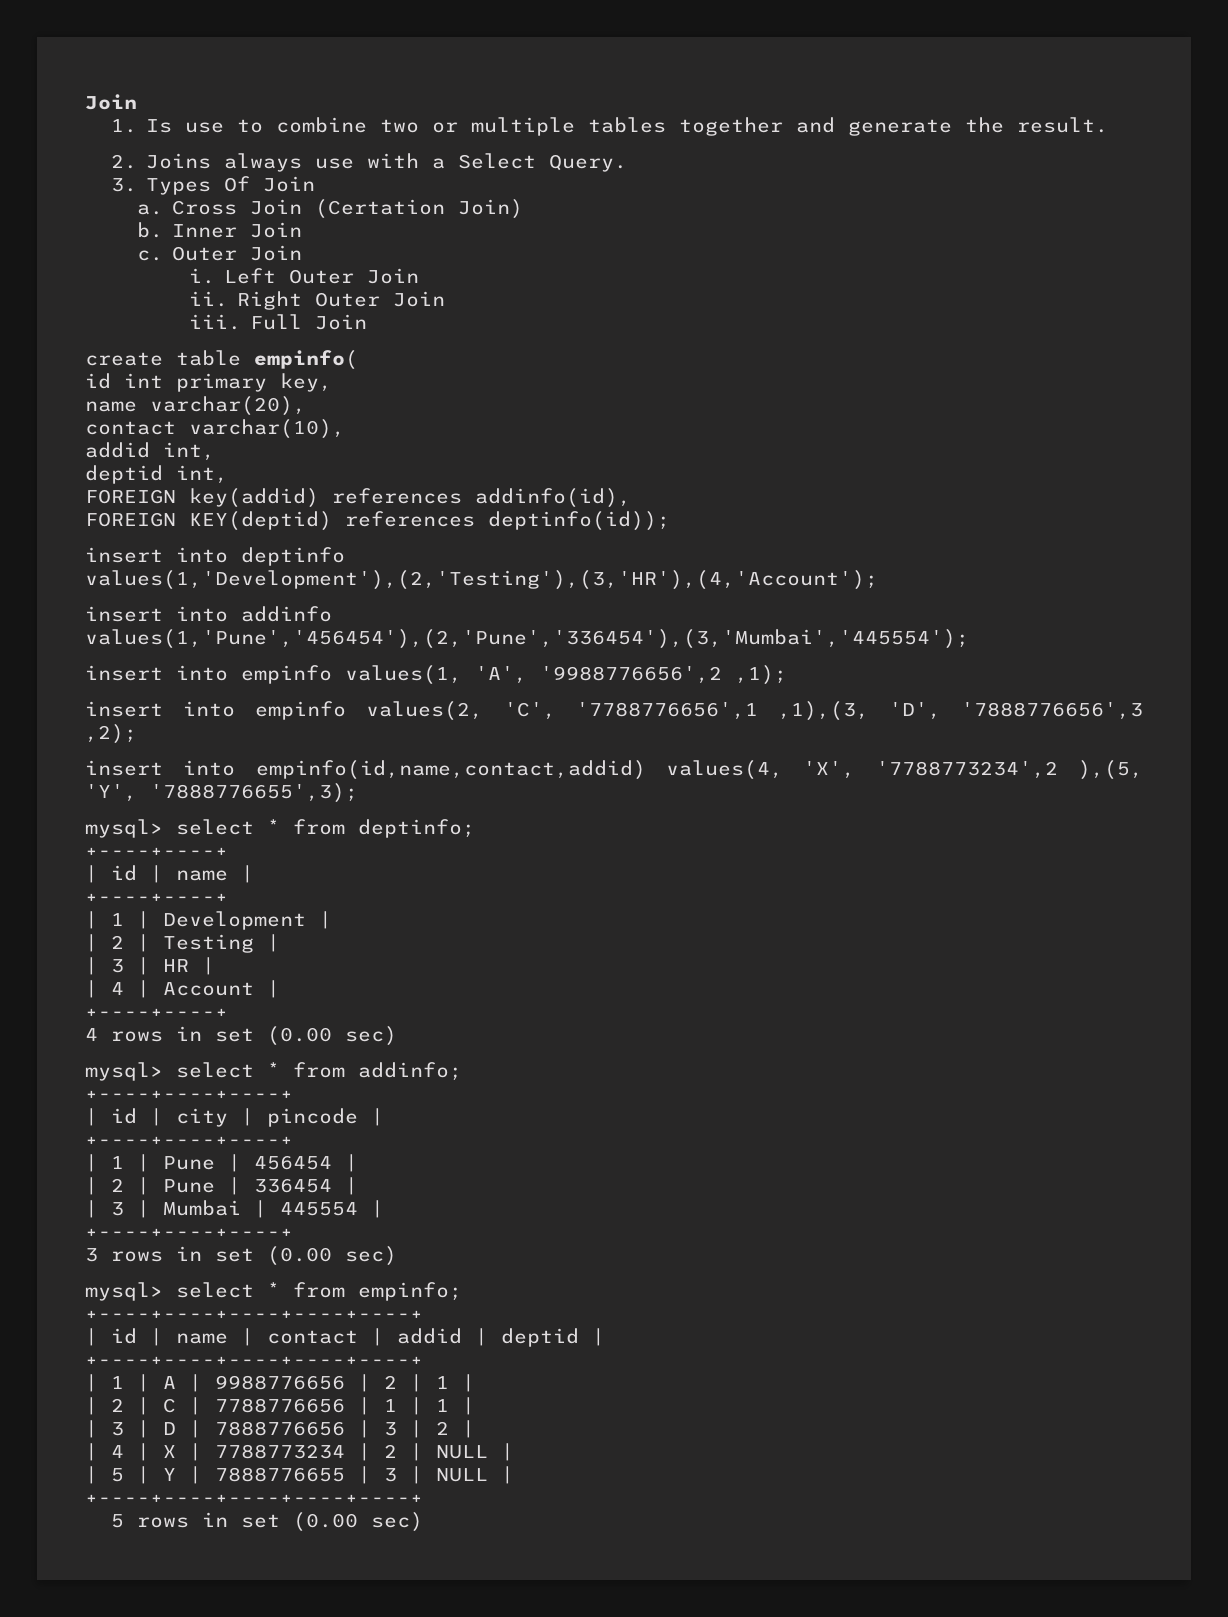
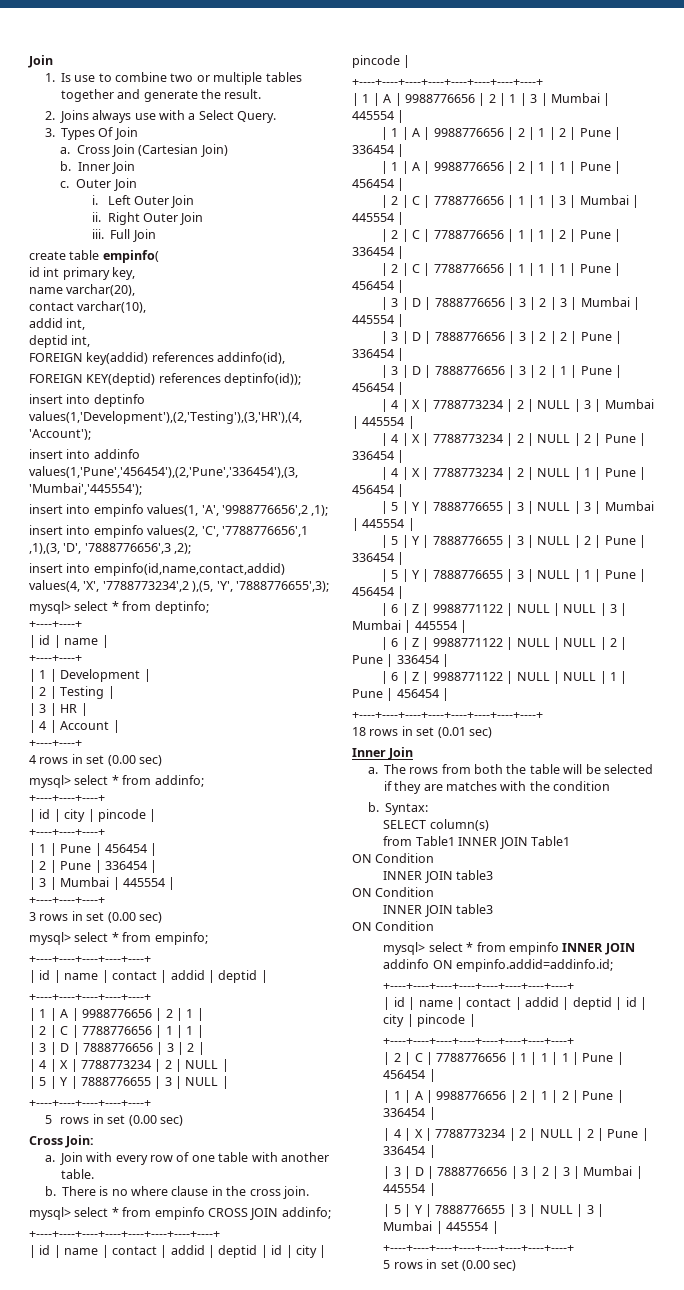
[315,199,446,219] (Certation -> [138,144,199,156] (Cartesian
(423, 1522) none -> [29,1135,95,1148] [44,1152,329,1165] [60,1169,94,1179] [44,1186,309,1199] [29,1207,331,1220] [29,1231,220,1238] [29,1245,327,1258] [352,55,411,68] [352,79,543,86] [352,93,611,106] [352,110,405,123] [380,127,622,140] [352,144,405,157] [380,161,622,174] [352,178,405,191] [380,195,640,208] [352,212,405,225] [380,229,622,242] [352,246,405,259] [380,263,622,276] [352,280,405,293] [380,297,641,310] [352,314,405,327] [380,331,623,344] [352,348,405,361] [380,365,623,378] [352,382,405,395] [380,399,654,412] [352,416,415,429] [380,433,647,446] [352,450,405,463] [380,467,647,480] [352,484,405,497] [380,501,654,514] [352,518,415,531] [380,535,647,548] [352,552,405,565] [380,569,647,582] [352,586,405,599] [380,603,628,616] [352,620,468,633] [380,637,628,650] [352,654,450,667] [380,671,628,684] [352,688,450,701] [352,712,543,719] [352,726,492,738] [352,747,414,760] [367,764,653,774] [383,781,611,794] [367,802,428,815] [383,819,489,831] [383,836,570,849] [352,853,435,863] [383,870,494,883] [352,887,435,897] [383,904,494,917] [352,921,435,931] [383,942,635,955] [383,959,614,972] [383,983,575,990] [383,997,647,1010] [383,1014,476,1027] [383,1038,575,1045] [383,1052,624,1065] [383,1069,436,1082] [383,1090,624,1103] [383,1107,436,1120] [383,1128,649,1141] [383,1145,436,1158] [383,1166,643,1179] [383,1183,436,1196] [383,1204,604,1217] [383,1221,499,1234] [383,1245,575,1252] [383,1259,517,1271] // Cross Join: // a. Join with every row of one table with another table. // b. There is no where clause in the cross join. // mysql> select * from empinfo CROSS JOIN addinfo; // +----+----+----+----+----+----+----+----+ // | id | name | contact | addid | deptid | id | city | pincode | // +----+----+----+----+----+----+----+----+ // | 1 | A | 9988776656 | 2 | 1 | 3 | Mumbai | 445554 | // | 1 | A | 9988776656 | 2 | 1 | 2 | Pune | 336454 | // | 1 | A | 9988776656 | 2 | 1 | 1 | Pune | 456454 | // | 2 | C | 7788776656 | 1 | 1 | 3 | Mumbai | 445554 | // | 2 | C | 7788776656 | 1 | 1 | 2 | Pune | 336454 | // | 2 | C | 7788776656 | 1 | 1 | 1 | Pune | 456454 | // | 3 | D | 7888776656 | 3 | 2 | 3 | Mumbai | 445554 | // | 3 | D | 7888776656 | 3 | 2 | 2 | Pune | 336454 | // | 3 | D | 7888776656 | 3 | 2 | 1 | Pune | 456454 | // | 4 | X | 7788773234 | 2 | NULL | 3 | Mumbai | 445554 | // | 4 | X | 7788773234 | 2 | NULL | 2 | Pune | 336454 | // | 4 | X | 7788773234 | 2 | NULL | 1 | Pune | 456454 | // | 5 | Y | 7888776655 | 3 | NULL | 3 | Mumbai | 445554 | // | 5 | Y | 7888776655 | 3 | NULL | 2 | Pune | 336454 | // | 5 | Y | 7888776655 | 3 | NULL | 1 | Pune | 456454 | // | 6 | Z | 9988771122 | NULL | NULL | 3 | Mumbai | 445554 | // | 6 | Z | 9988771122 | NULL | NULL | 2 | Pune | 336454 | // | 6 | Z | 9988771122 | NULL | NULL | 1 | Pune | 456454 | // +----+----+----+----+----+----+----+----+ // 18 rows in set (0.01 sec) // Inner Join // a. The rows from both the table will be selected if they are matches with the condition // b. Syntax: // SELECT column(s) // from Table1 INNER JOIN Table1 // ON Condition // INNER JOIN table3 // ON Condition // INNER JOIN table3 // ON Condition // mysql> select * from empinfo INNER JOIN addinfo ON empinfo.addid=addinfo.id; // +----+----+----+----+----+----+----+----+ // | id | name | contact | addid | deptid | id | city | pincode | // +----+----+----+----+----+----+----+----+ // | 2 | C | 7788776656 | 1 | 1 | 1 | Pune | 456454 | // | 1 | A | 9988776656 | 2 | 1 | 2 | Pune | 336454 | // | 4 | X | 7788773234 | 2 | NULL | 2 | Pune | 336454 | // | 3 | D | 7888776656 | 3 | 2 | 3 | Mumbai | 445554 | // | 5 | Y | 7888776655 | 3 | NULL | 3 | Mumbai | 445554 | // +----+----+----+----+----+----+----+----+ // 5 rows in set (0.00 sec)

